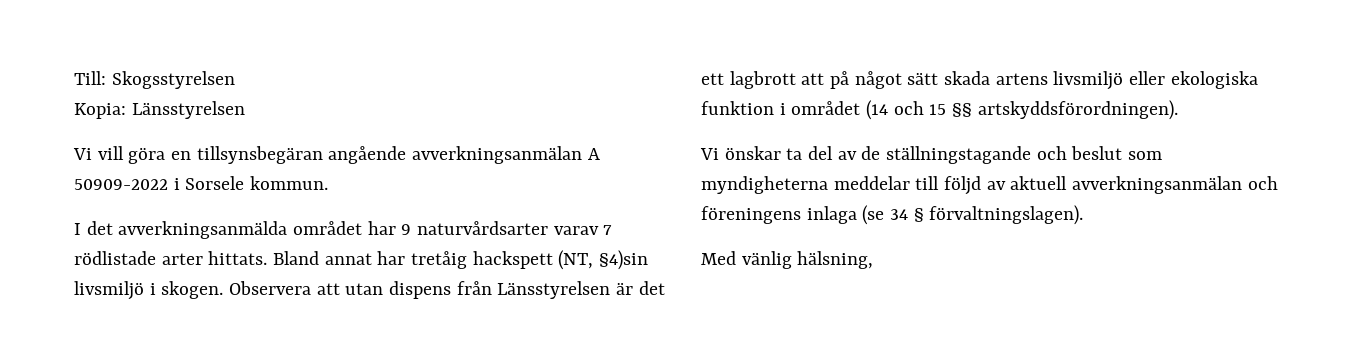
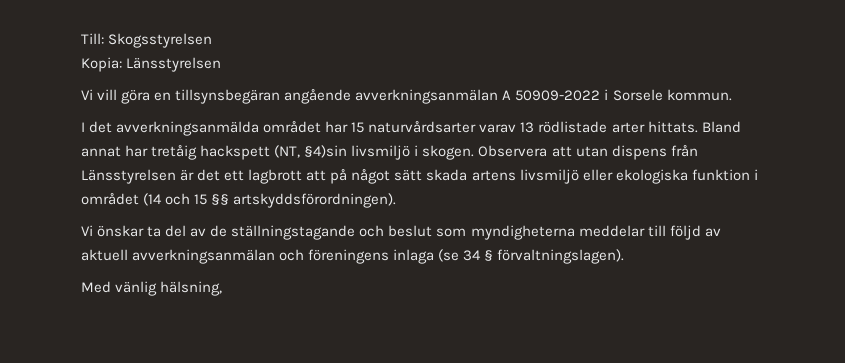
[401,224,412,235] 9 -> [351,122,365,133] 15
[603,225,613,235] 7 -> [520,122,535,133] 13

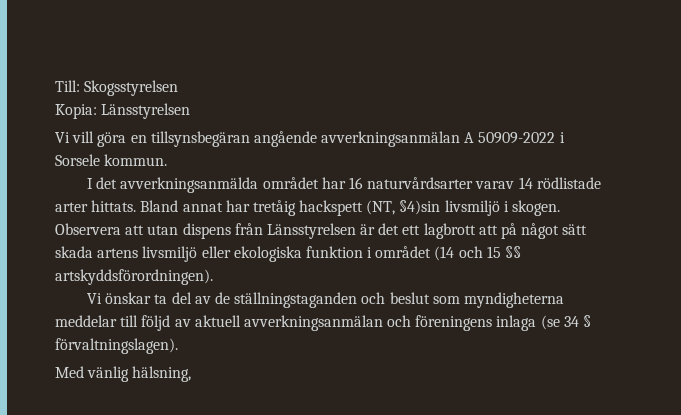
[351,122,365,133] 15 -> [348,177,363,189] 16
[520,122,535,133] 13 -> [518,177,533,189] 14
[231,225,356,240] ställningstagande -> [234,292,358,308] ställningstaganden

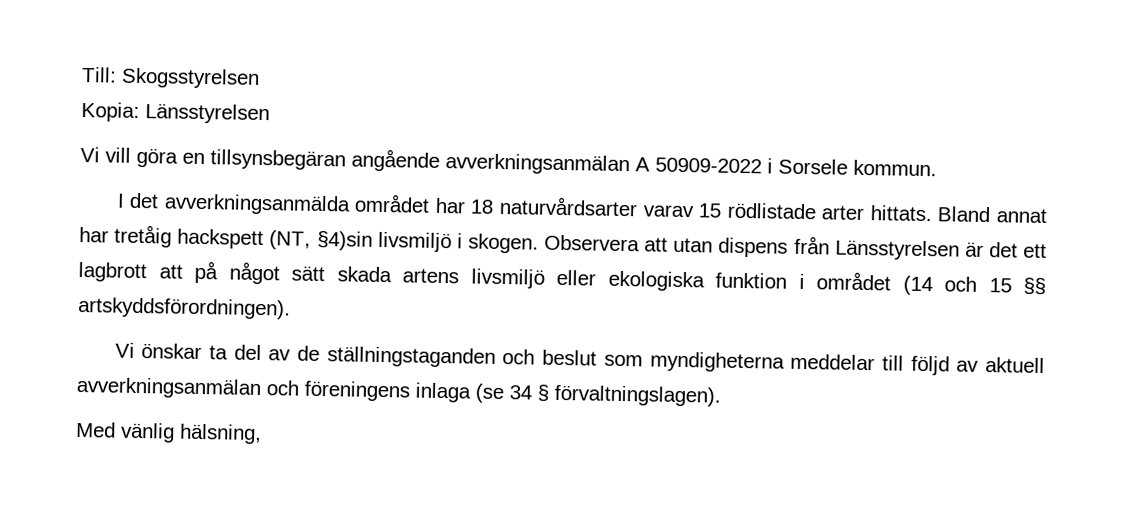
[348,177,363,189] 16 -> [470,199,495,214] 18
[518,177,533,189] 14 -> [698,203,722,218] 15

